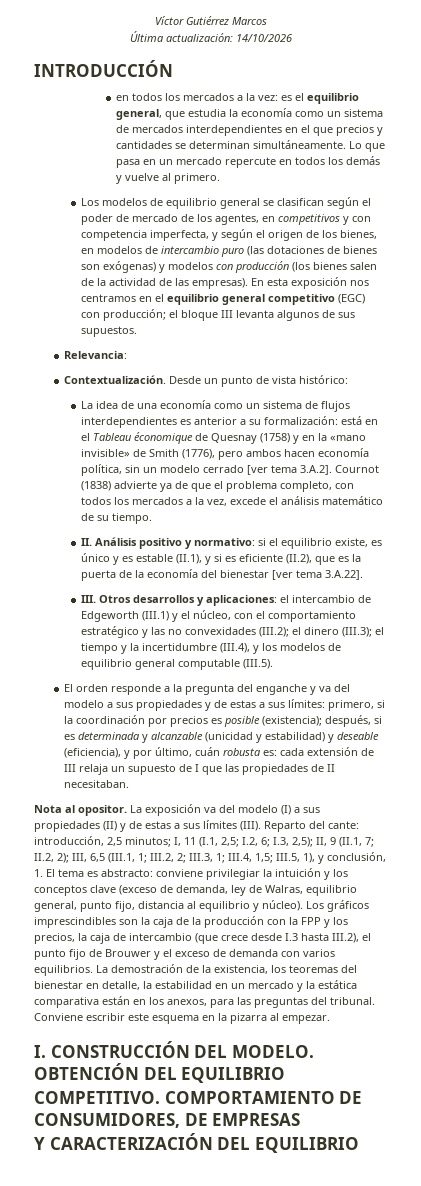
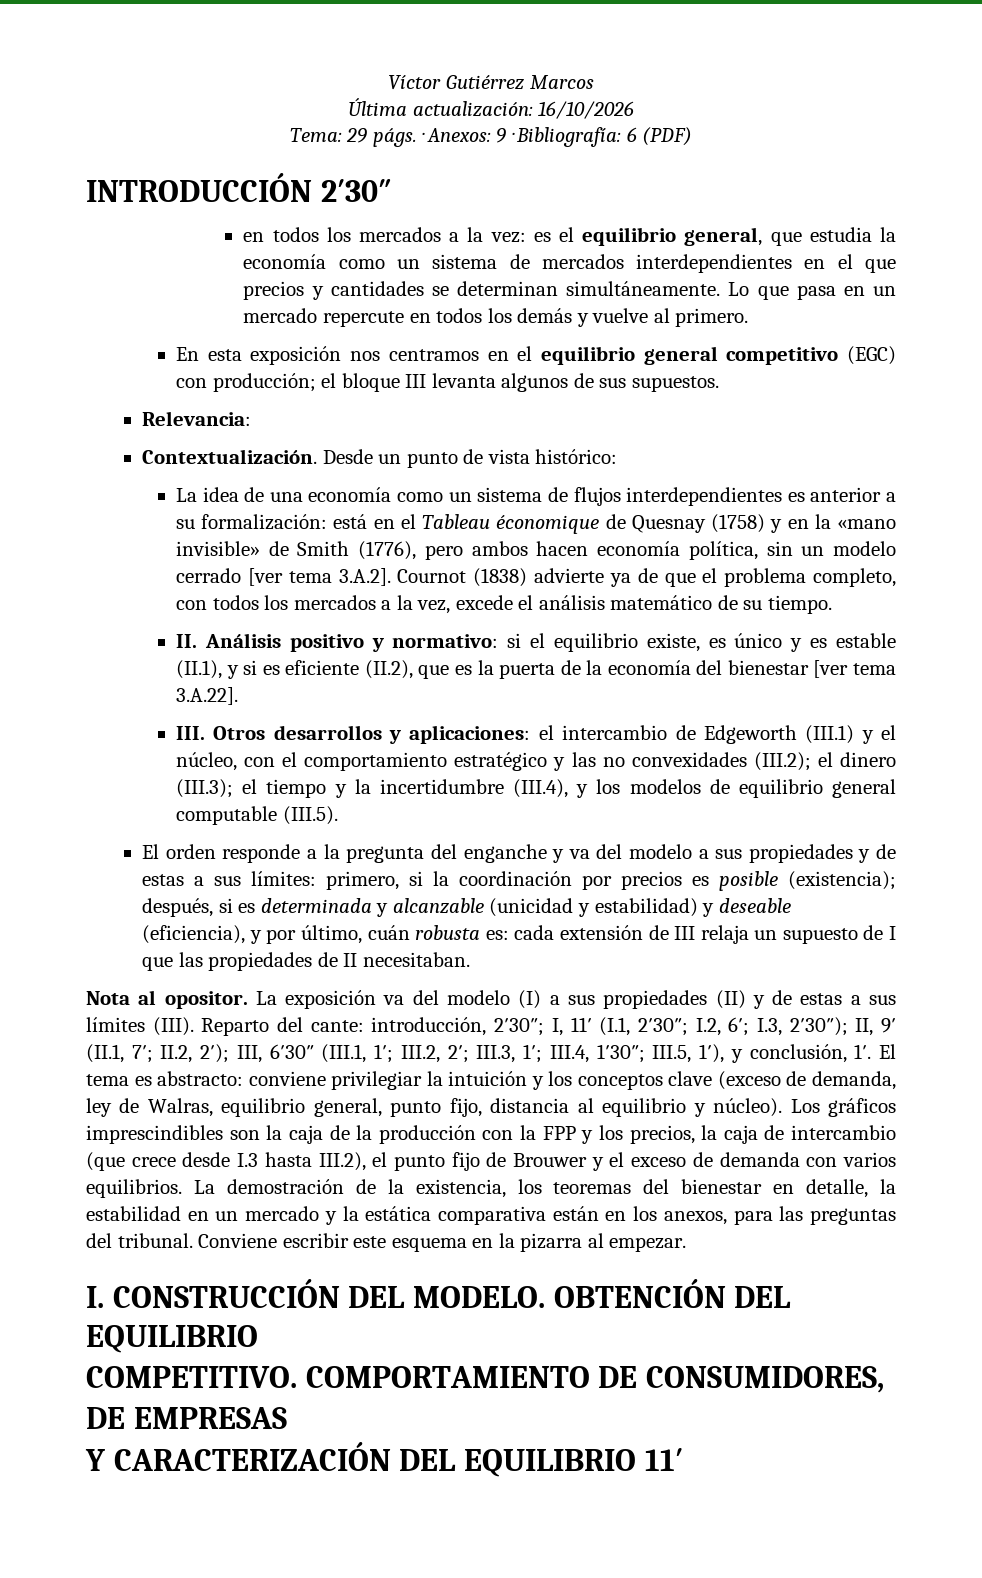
[235,34,292,42] 14/10/2026 -> [538,101,635,119] [289,127,693,147] 16/10/2026 // Tema: 29 págs. · Anexos: 9 · Bibliografía: 6 (PDF)
(173, 68) none -> [320,179,392,202] 2′30″
[81,197,372,209] [81,214,372,225] [81,229,378,241] [81,246,378,257] [81,261,378,273] [81,278,249,289] Los modelos de equilibrio general se clasifican según el poder de mercado de los agentes, en competitivos y con competencia imperfecta, y según el origen de los bienes, en modelos de intercambio puro (las dotaciones de bienes son exógenas) y modelos con producción (los bienes salen de la actividad de las empresas). -> (749, 317) none
[107,837,374,847] [34,853,315,863] 2,5 minutos; I, 11 (I.1, 2,5; I.2, 6; I.3, 2,5); II, 9 (II.1, 7; II.2, 2); III, 6,5 (III.1, 1; III.2, 2; III.3, 1; III.4, 1,5; III.5, 1), -> [494,1017,896,1036] [86,1044,725,1063] 2′30″; I, 11′ (I.1, 2′30″; I.2, 6′; I.3, 2′30″); II, 9′ (II.1, 7′; II.2, 2′); III, 6′30″ (III.1, 1′; III.2, 2′; III.3, 1′; III.4, 1′30″; III.5, 1′),
[34,869,43,877] 1. -> [854,1044,872,1059] 1′.
(359, 1145) none -> [644,1448,683,1471] 11′

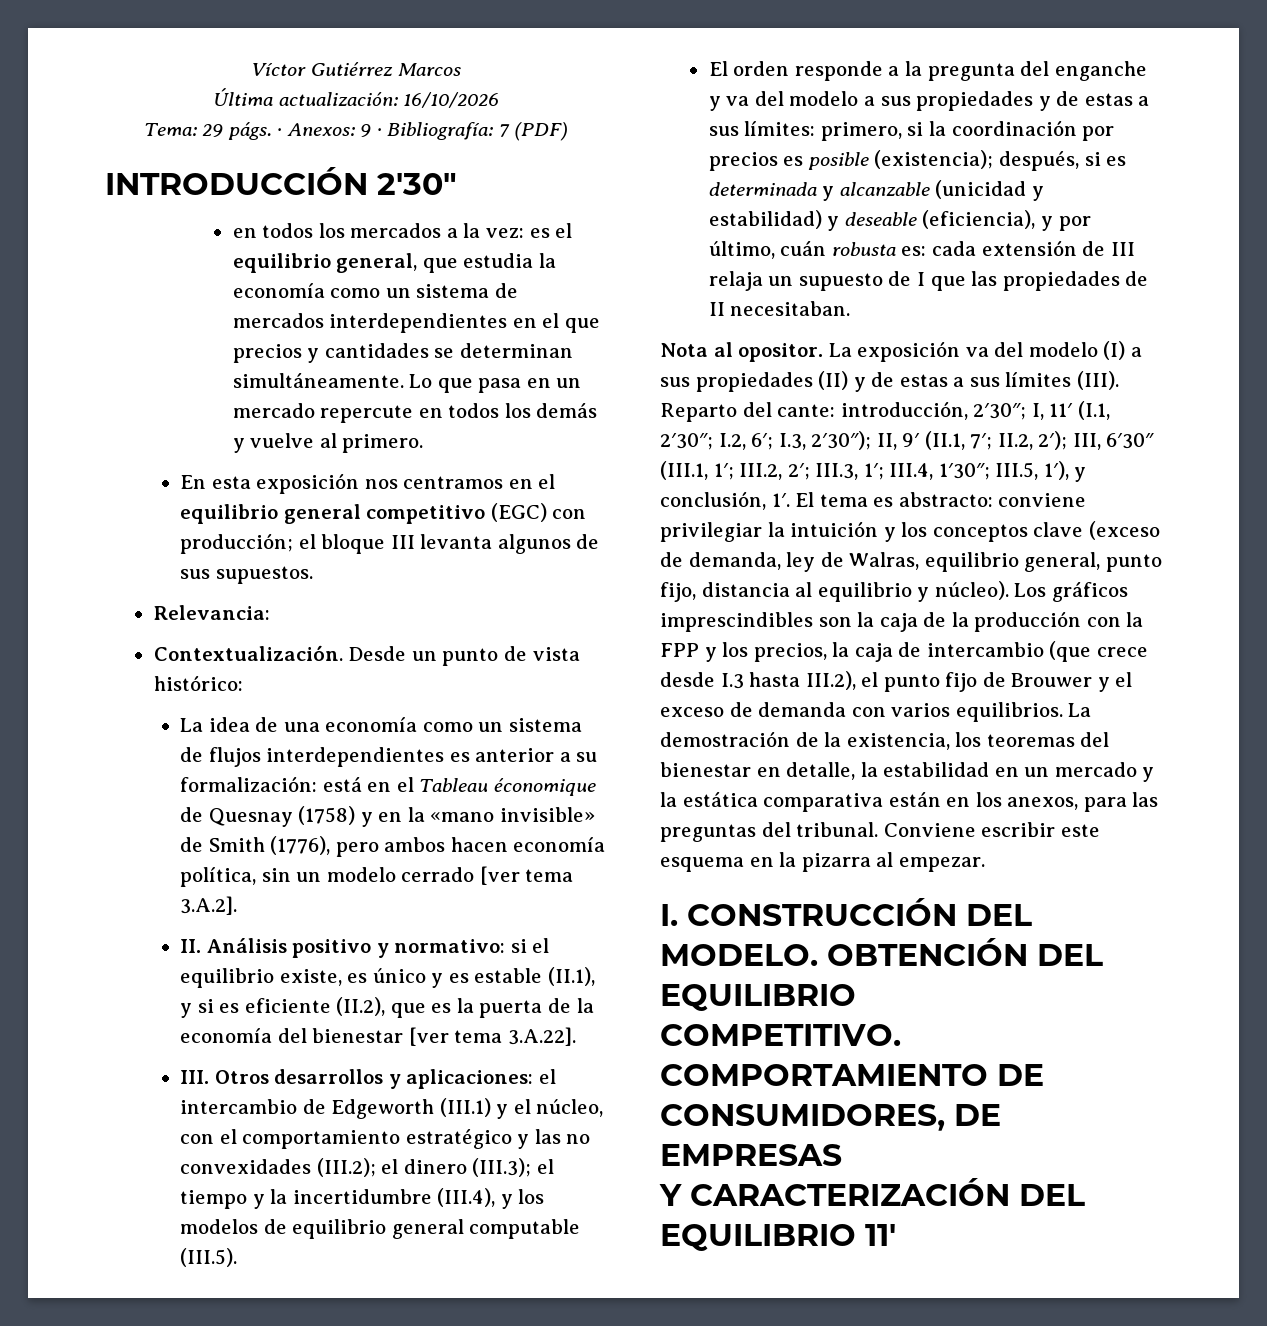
[626,127,637,142] 6 -> [498,124,510,137] 7
[397,568,896,587] [175,595,832,614] Cournot (1838) advierte ya de que el problema completo, con todos los mercados a la vez, excede el análisis matemático de su tiempo. -> (238, 905) none

